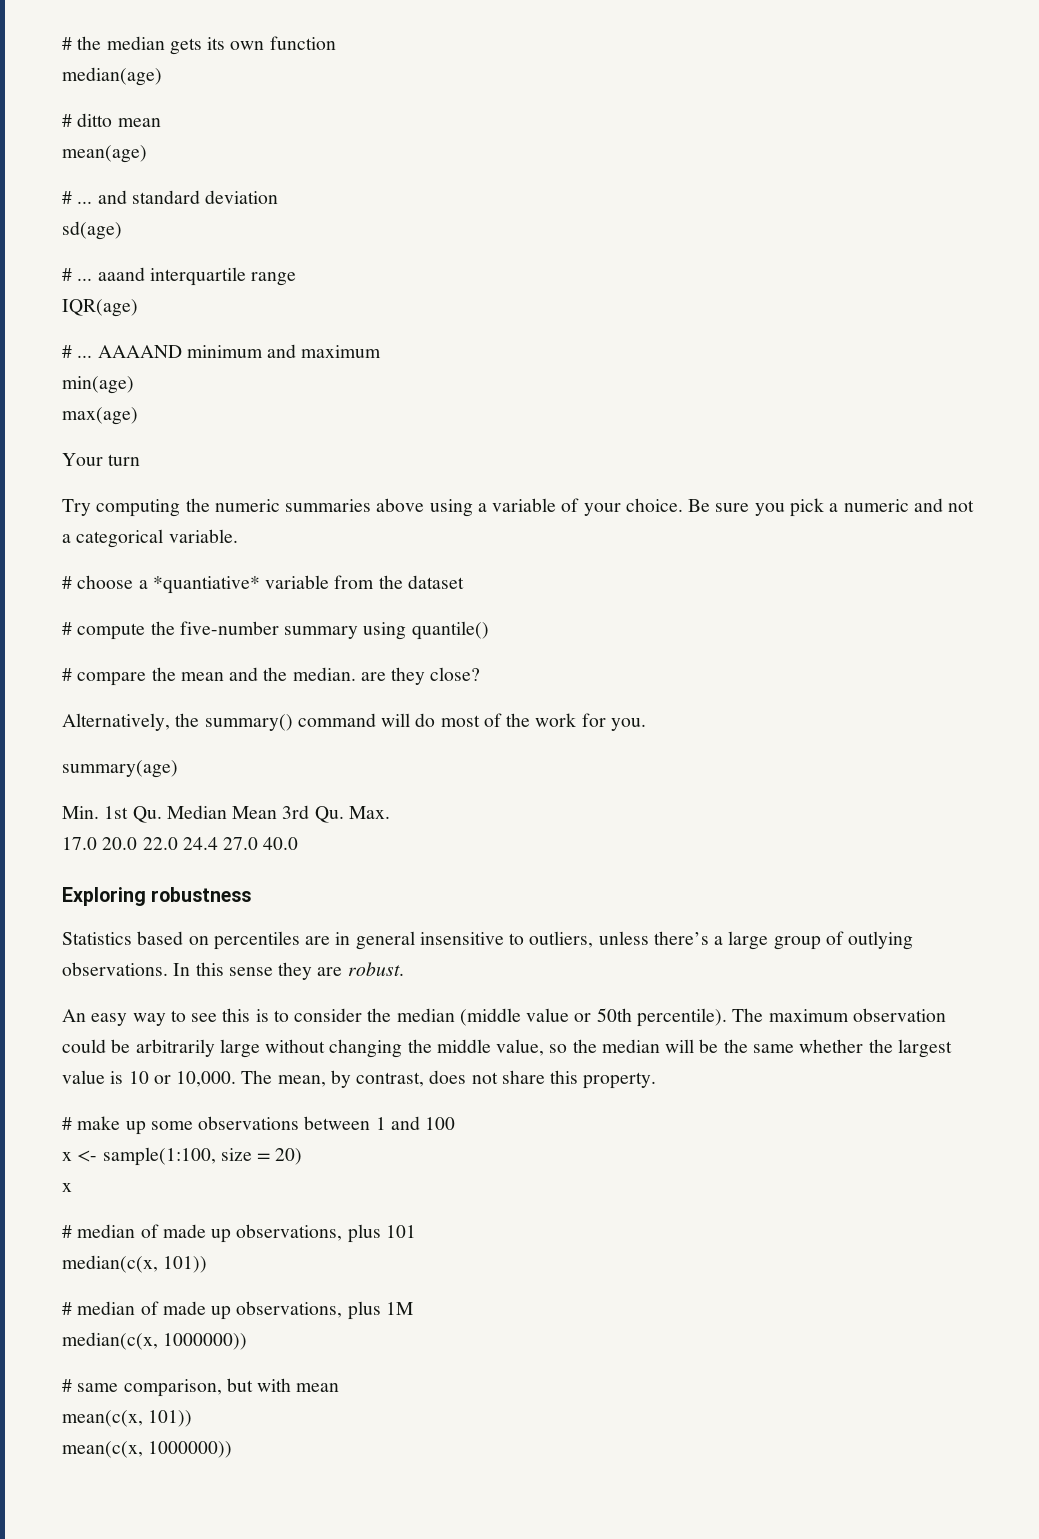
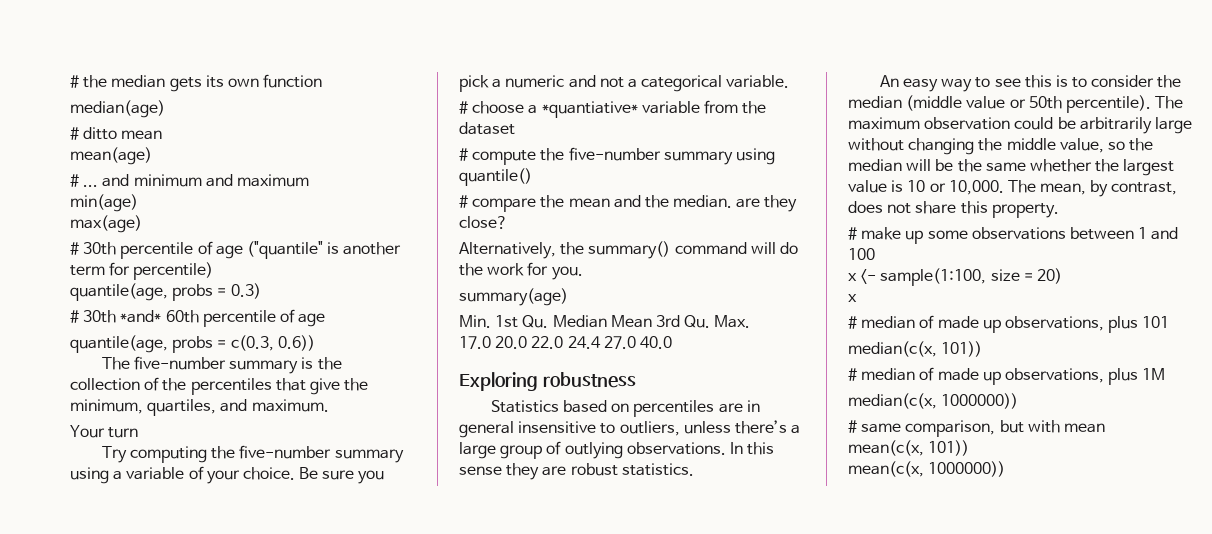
[131,190,279,204] [62,221,122,240] [62,267,297,286] [62,299,138,317] [62,345,182,358] standard deviation // sd(age) // # ... aaand interquartile range // IQR(age) // # ... AAAAND -> (130, 180) none
(138, 416) none -> [70,241,402,259] [70,262,214,280] [70,283,261,301] [70,309,326,327] [70,335,315,353] [101,356,342,374] [70,377,369,395] [70,399,329,416] // # 30th percentile of age ("quantile" is another term for percentile) // quantile(age, probs = 0.3) // # 30th *and* 60th percentile of age // quantile(age, probs = c(0.3, 0.6)) // The five-number summary is the collection of the percentiles that give the minimum, quartiles, and maximum.
[214,498,425,512] numeric summaries above -> [239,445,404,463] five-number summary
[440,713,502,727] most of -> (798, 248) none
[347,962,404,976] robust. -> [570,463,694,476] robust statistics.

